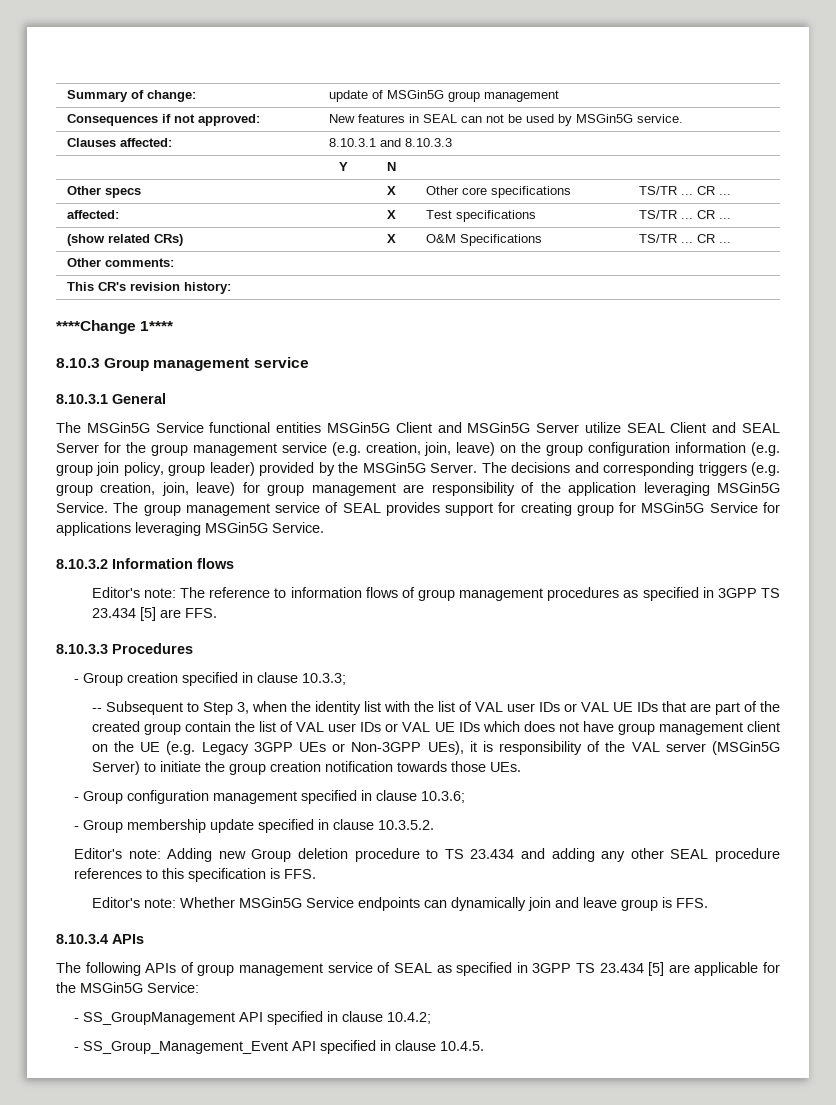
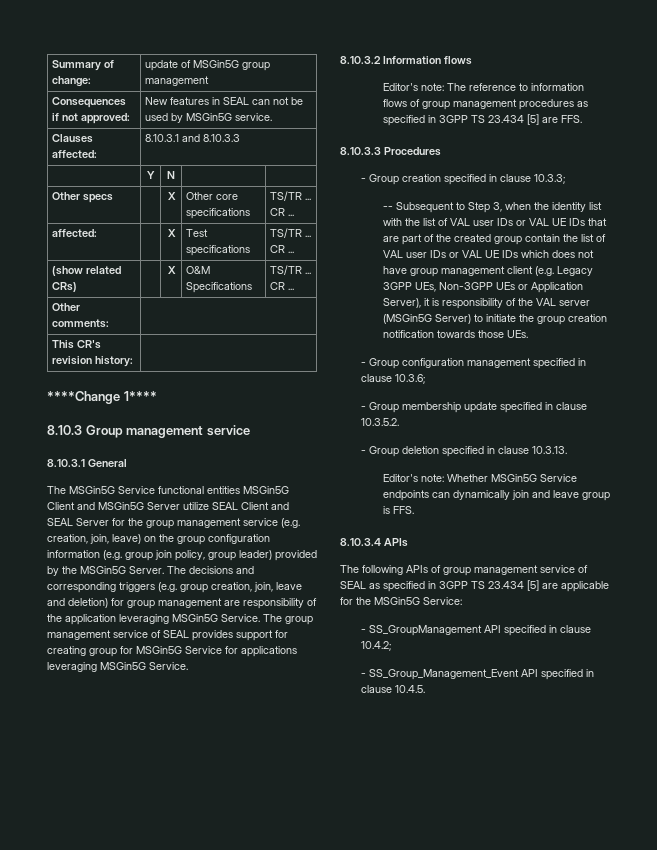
[196,482,236,496] leave) -> [276,582,302,590] [47,598,108,608] leave and deletion)
[91,741,464,755] on the UE (e.g. Legacy 3GPP UEs or Non-3GPP UEs), -> [534,266,593,276] [382,282,583,293] [382,298,421,308] (e.g. Legacy 3GPP UEs, Non-3GPP UEs or Application Server),
[73,848,780,862] [73,868,316,882] Editor's note: Adding new Group deletion procedure to TS 23.434 and adding any other SEAL procedure references to this specification is FFS. -> [361,446,568,457] - Group deletion specified in clause 10.3.13.

